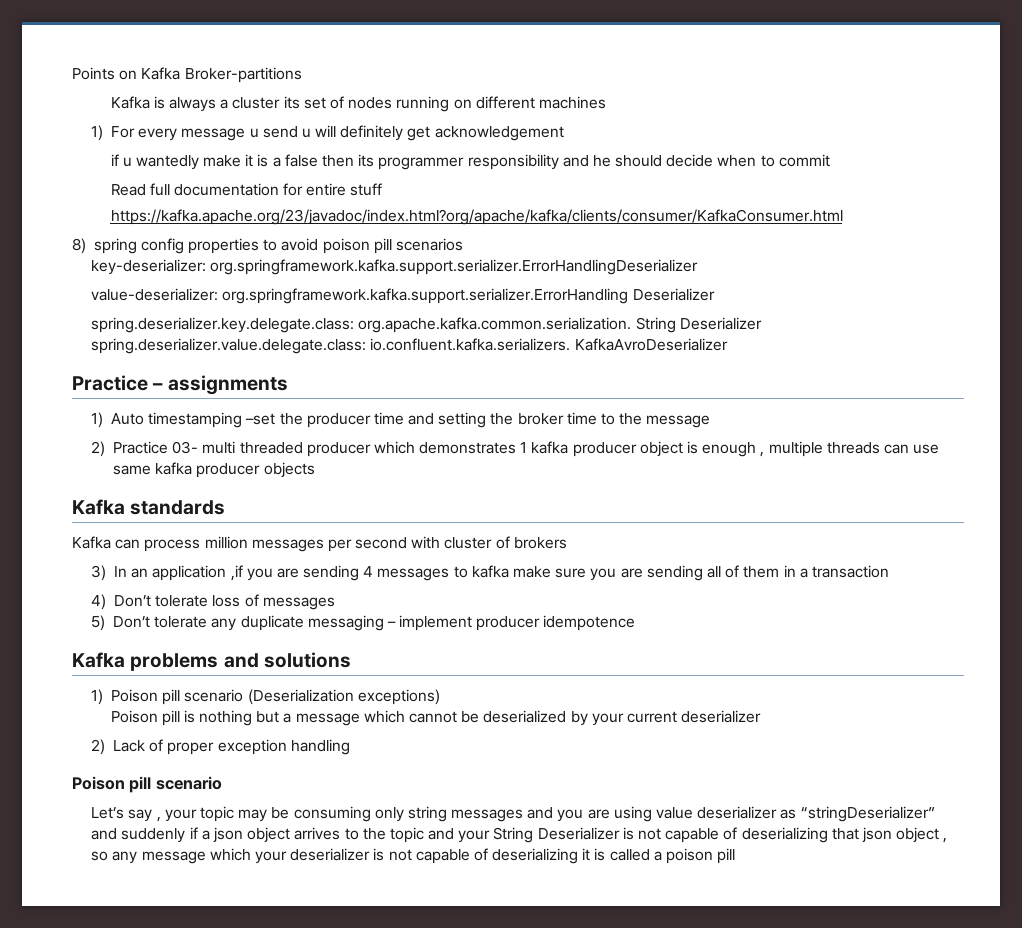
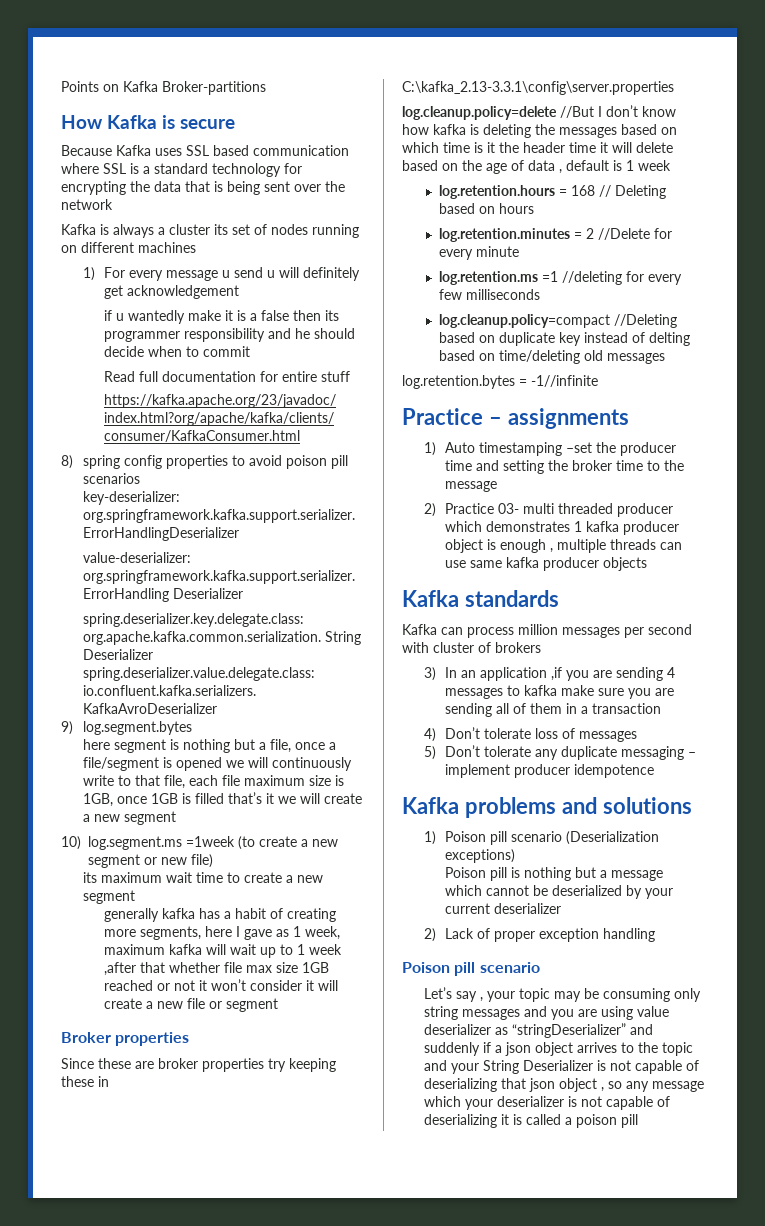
(302, 75) none -> [61,115,236,129] [61,145,349,156] [61,163,302,177] [61,181,345,195] [61,199,113,210] // How Kafka is secure // Because Kafka uses SSL based communication where SSL is a standard technology for encrypting the data that is being sent over the network
(728, 344) none -> [61,721,192,735] [82,739,336,753] [82,757,352,771] [82,775,344,789] [82,792,362,807] [82,811,176,825] [61,836,338,850] [88,854,213,868] [82,872,323,883] [82,890,135,904] [104,908,337,922] [104,926,341,940] [104,944,343,958] [104,962,330,976] [104,979,339,991] [104,998,279,1012] [61,1032,190,1046] [61,1058,336,1072] [61,1076,109,1087] [402,81,674,95] [402,105,676,120] [402,124,677,138] [402,142,673,153] [402,160,671,174] [439,185,667,199] [439,203,535,214] [439,228,673,242] [439,246,520,260] [439,271,683,285] [439,289,541,300] [439,314,678,328] [439,332,691,346] [439,350,666,364] [402,375,598,389] // 9) log.segment.bytes // here segment is nothing but a file, once a file/segment is opened we will continuously write to that file, each file maximum size is 1GB, once 1GB is filled that’s it we will create a new segment // 10) log.segment.ms =1week (to create a new segment or new file) // its maximum wait time to create a new segment // generally kafka has a habit of creating more segments, here I gave as 1 week, maximum kafka will wait up to 1 week ,after that whether file max size 1GB reached or not it won’t consider it will create a new file or segment // Broker properties // Since these are broker properties try keeping these in C:\kafka_2.13-3.3.1\config\server.properties // log.cleanup.policy=delete //But I don’t know how kafka is deleting the messages based on which time is it the header time it will delete based on the age of data , default is 1 week // log.retention.hours = 168 // Deleting based on hours // log.retention.minutes = 2 //Delete for every minute // log.retention.ms =1 //deleting for every few milliseconds // log.cleanup.policy=compact //Deleting based on duplicate key instead of delting based on time/deleting old messages // log.retention.bytes = -1//infinite

